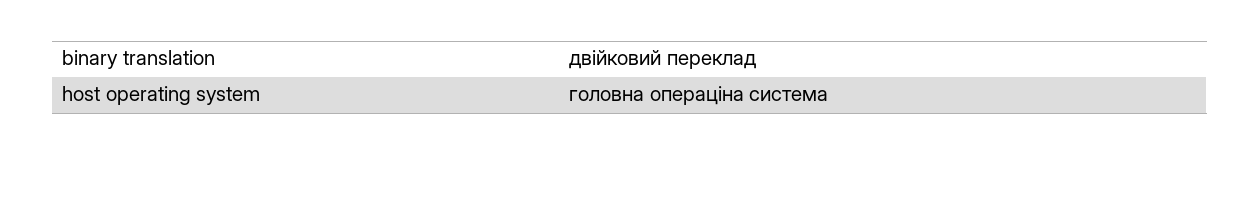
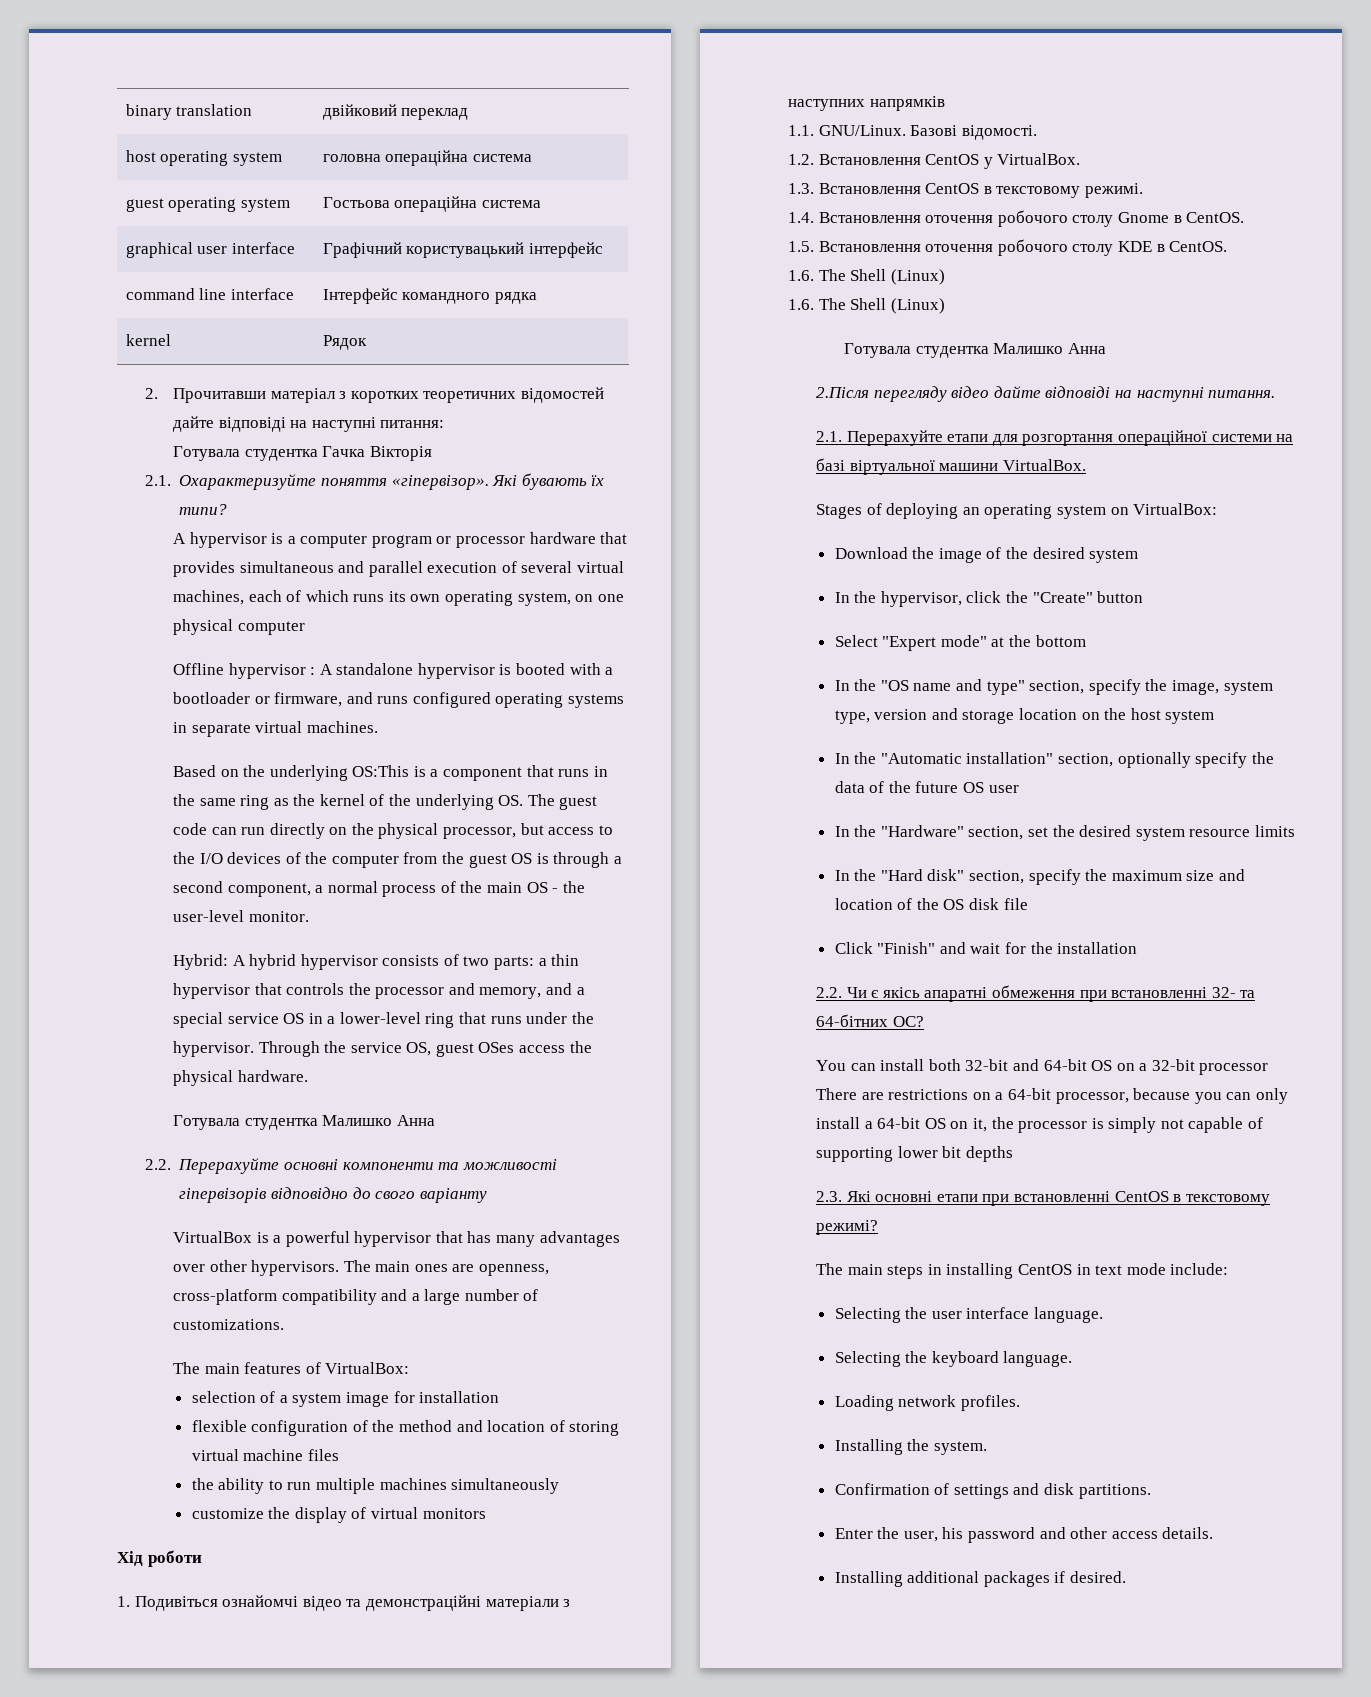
[649,86,829,105] операціна система -> [385,150,532,166] [125,197,290,212] [322,196,541,212] [125,242,295,258] [322,242,603,258] [125,288,294,300] [322,288,537,304] [125,334,171,346] [322,335,367,350] [144,387,604,403] [172,416,445,432] [172,446,432,461] [144,473,605,490] [179,504,228,515] [172,532,628,548] [172,561,625,577] [172,590,624,606] [172,619,305,635] [172,663,614,679] [172,692,625,708] [172,721,378,737] [172,765,608,781] [172,794,598,810] [172,823,613,839] [172,852,623,868] [172,881,585,897] [172,910,309,922] [172,954,580,970] [172,983,585,999] [172,1012,594,1028] [172,1041,592,1057] [172,1070,308,1086] [172,1115,435,1130] [144,1158,557,1174] [179,1187,487,1203] [172,1231,620,1247] [172,1260,550,1276] [172,1289,539,1305] [172,1319,284,1330] [172,1362,410,1374] [191,1391,500,1407] [191,1420,620,1436] [191,1449,339,1461] [191,1478,560,1494] [191,1507,486,1523] [117,1550,202,1567] [117,1595,571,1611] [788,96,945,111] [788,125,1037,140] [788,153,1081,169] [788,183,1143,198] [788,210,1245,227] [788,239,1228,256] [788,269,945,285] [788,298,945,314] [843,343,1106,358] [815,386,1276,402] [815,430,1294,446] [815,458,1086,475] [815,503,1218,519] [834,547,1139,563] [834,591,1144,607] [834,635,1086,651] [834,679,1273,695] [834,708,1215,724] [834,752,1274,768] [834,781,1019,793] [834,825,1295,841] [834,869,1245,885] [834,898,1028,910] [834,942,1138,954] [815,985,1256,1002] [815,1014,924,1027] [815,1059,1269,1075] [815,1088,1288,1104] [815,1117,1264,1133] [815,1146,1013,1162] [815,1191,1270,1206] [815,1220,878,1235] [815,1263,1229,1279] [834,1307,1104,1323] [834,1351,1073,1367] [834,1395,1020,1411] [834,1439,987,1455] [834,1483,1151,1499] [834,1527,1214,1543] [834,1571,1127,1587] операційна система // guest operating system | Гостьова операційна система // graphical user interface | Графічний користувацький інтерфейс // command line interface | Інтерфейс командного рядка // kernel | Рядок // 2. Прочитавши матеріал з коротких теоретичних відомостей дайте відповіді на наступні питання: // Готувала студентка Гачка Вікторія // 2.1. Охарактеризуйте поняття «гіпервізор». Які бувають їх типи? // A hypervisor is a computer program or processor hardware that provides simultaneous and parallel execution of several virtual machines, each of which runs its own operating system, on one physical computer // Offline hypervisor : A standalone hypervisor is booted with a bootloader or firmware, and runs configured operating systems in separate virtual machines. // Based on the underlying OS:This is a component that runs in the same ring as the kernel of the underlying OS. The guest code can run directly on the physical processor, but access to the I/O devices of the computer from the guest OS is through a second component, a normal process of the main OS - the user-level monitor. // Hybrid: A hybrid hypervisor consists of two parts: a thin hypervisor that controls the processor and memory, and a special service OS in a lower-level ring that runs under the hypervisor. Through the service OS, guest OSes access the physical hardware. // Готувала студентка Малишко Анна // 2.2. Перерахуйте основні компоненти та можливості гіпервізорів відповідно до свого варіанту // VirtualBox is a powerful hypervisor that has many advantages over other hypervisors. The main ones are openness, cross-platform compatibility and a large number of customizations. // The main features of VirtualBox: // selection of a system image for installation // flexible configuration of the method and location of storing virtual machine files // the ability to run multiple machines simultaneously // customize the display of virtual monitors // Хід роботи // 1. Подивіться ознайомчі відео та демонстраційні матеріали з наступних напрямків // 1.1. GNU/Linux. Базові відомості. // 1.2. Встановлення CentOS у VirtualBox. // 1.3. Встановлення CentOS в текстовому режимі. // 1.4. Встановлення оточення робочого столу Gnome в CentOS. // 1.5. Встановлення оточення робочого столу KDE в CentOS. // 1.6. The Shell (Linux) // 1.6. The Shell (Linux) // Готувала студентка Малишко Анна // 2.Після перегляду відео дайте відповіді на наступні питання. // 2.1. Перерахуйте етапи для розгортання операційної системи на базі віртуальної машини VirtualBox. // Stages of deploying an operating system on VirtualBox: // Download the image of the desired system // In the hypervisor, click the "Create" button // Select "Expert mode" at the bottom // In the "OS name and type" section, specify the image, system type, version and storage location on the host system // In the "Automatic installation" section, optionally specify the data of the future OS user // In the "Hardware" section, set the desired system resource limits // In the "Hard disk" section, specify the maximum size and location of the OS disk file // Click "Finish" and wait for the installation // 2.2. Чи є якісь апаратні обмеження при встановленні 32- та 64-бітних ОС? // You can install both 32-bit and 64-bit OS on a 32-bit processor There are restrictions on a 64-bit processor, because you can only install a 64-bit OS on it, the processor is simply not capable of supporting lower bit depths // 2.3. Які основні етапи при встановленні CentOS в текстовому режимі? // The main steps in installing CentOS in text mode include: // Selecting the user interface language. // Selecting the keyboard language. // Loading network profiles. // Installing the system. // Confirmation of settings and disk partitions. // Enter the user, his password and other access details. // Installing additional packages if desired.

